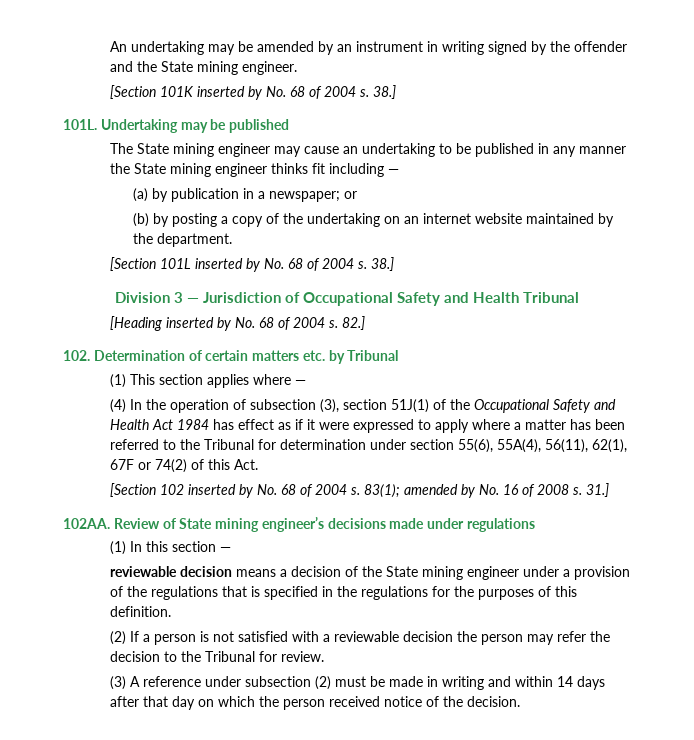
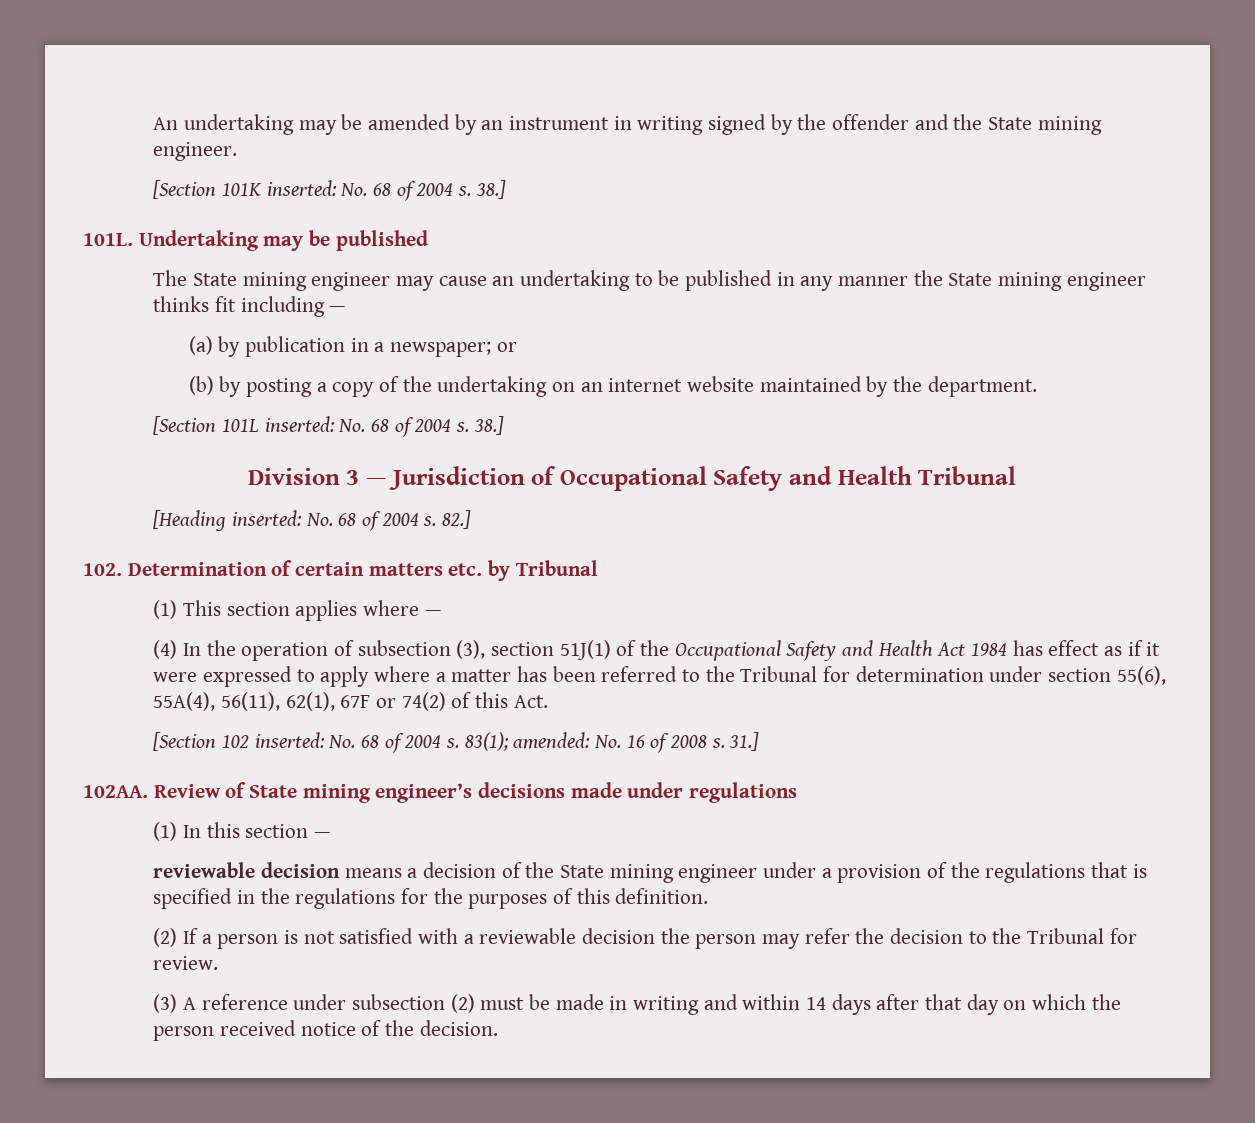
[196,86,262,100] inserted by -> [266,180,337,196] inserted:
[194,258,260,272] inserted by -> [264,416,335,432] inserted:
[165,317,231,331] inserted by -> [231,510,302,526] inserted:
[187,484,253,498] inserted by -> [254,732,325,748] inserted:
[403,484,475,498] amended by -> [513,732,591,749] amended:

